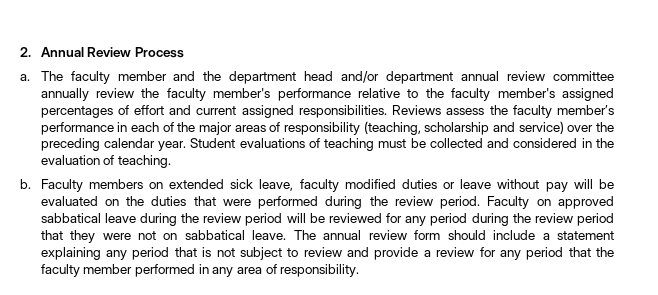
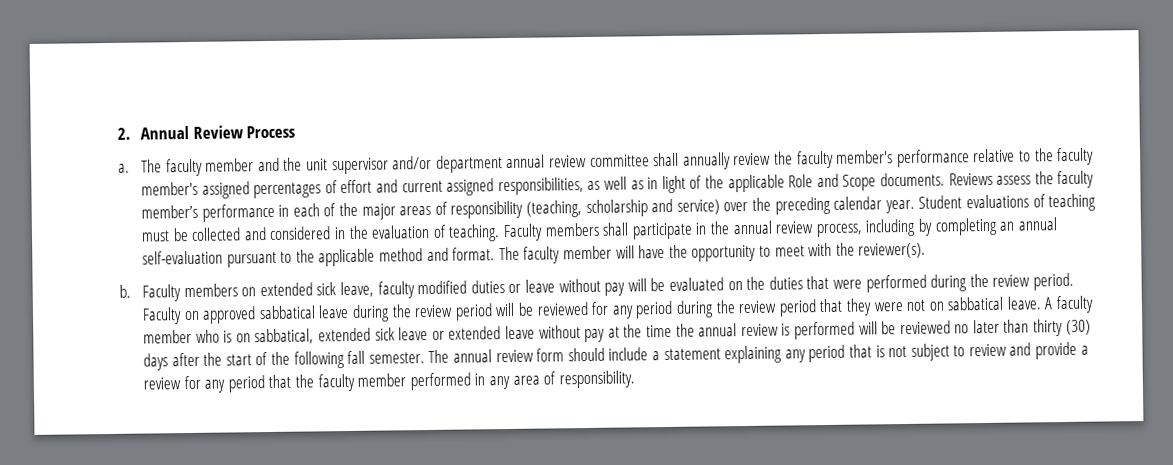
[229,71,334,84] department head -> [306,157,389,175] unit supervisor
(614, 76) none -> [653,152,680,167] shall
[298,105,387,118] responsibilities. -> [497,172,945,196] responsibilities, as well as in light of the applicable Role and Scope documents.
(171, 161) none -> [503,217,1058,242] [142,242,927,268] Faculty members shall participate in the annual review process, including by completing an annual self-evaluation pursuant to the applicable method and format. The faculty member will have the opportunity to meet with the reviewer(s).
(287, 235) none -> [1044,295,1095,314] [143,319,1091,345] [143,350,425,371] A faculty member who is on sabbatical, extended sick leave or extended leave without pay at the time the annual review is performed will be reviewed no later than thirty (30) days after the start of the following fall semester.

